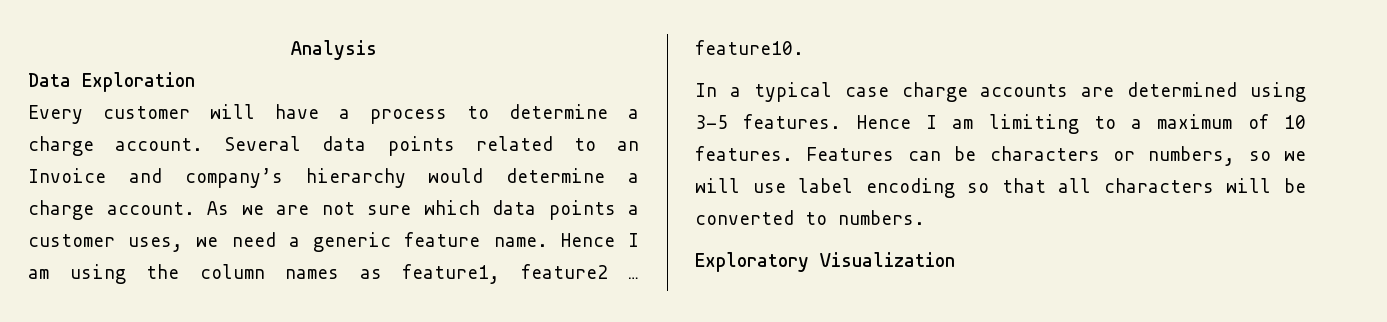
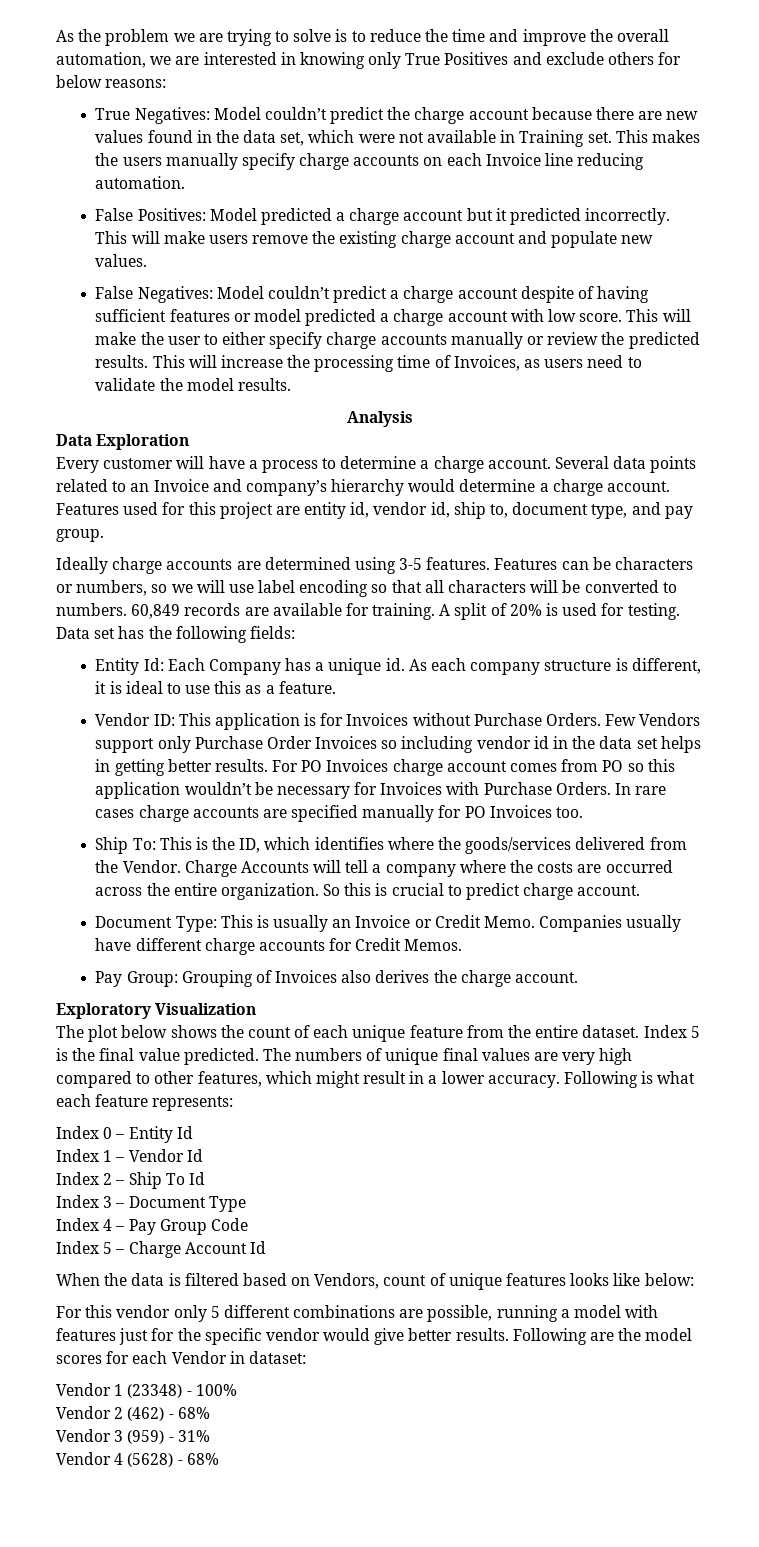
(290, 50) none -> [56,29,669,46] [56,52,682,69] [56,75,167,88] [95,107,699,124] [95,130,700,147] [95,153,645,170] [95,176,186,189] [95,208,671,225] [95,231,654,248] [95,254,148,267] [95,286,650,303] [95,309,691,326] [95,332,700,349] [95,355,642,372] [95,378,291,391] As the problem we are trying to solve is to reduce the time and improve the overall automation, we are interested in knowing only True Positives and exclude others for below reasons: // True Negatives: Model couldn’t predict the charge account because there are new values found in the data set, which were not available in Training set. This makes the users manually specify charge accounts on each Invoice line reducing automation. // False Positives: Model predicted a charge account but it predicted incorrectly. This will make users remove the existing charge account and populate new values. // False Negatives: Model couldn’t predict a charge account despite of having sufficient features or model predicted a charge account with low score. This will make the user to either specify charge accounts manually or review the predicted results. This will increase the processing time of Invoices, as users need to validate the model results. //
[207,200,639,220] [28,232,639,252] [28,264,639,284] [695,40,804,55] [695,82,889,102] As we are not sure which data points a customer uses, we need a generic feature name. Hence I am using the column names as feature1, feature2 … feature10. // In a typical case -> [56,502,693,519] [56,529,104,542] [56,557,108,574] Features used for this project are entity id, vendor id, ship to, document type, and pay group. // Ideally
[856,114,1306,134] [695,146,793,161] Hence I am limiting to a maximum of 10 features. -> (491, 563) none
[695,252,955,272] // Exploratory Visualization -> [131,603,680,620] [56,626,295,643] [95,658,701,675] [95,681,336,694] [95,713,701,730] [95,736,701,753] [95,759,675,776] [95,782,667,799] [95,805,583,822] [95,837,687,854] [95,860,673,877] [95,883,641,900] [95,915,682,932] [95,938,463,955] [95,970,578,987] [56,1003,257,1019] [56,1025,700,1042] [56,1048,633,1065] [56,1071,696,1088] [56,1094,234,1111] [56,1126,193,1143] [56,1149,203,1162] [56,1172,205,1189] [56,1195,246,1212] [56,1218,248,1235] [56,1241,266,1258] [56,1273,694,1290] [56,1305,659,1322] [56,1328,693,1345] [56,1351,306,1364] [56,1383,237,1398] [56,1406,210,1421] [56,1429,210,1444] [56,1452,219,1467] 60,849 records are available for training. A split of 20% is used for testing. Data set has the following fields: // Entity Id: Each Company has a unique id. As each company structure is different, it is ideal to use this as a feature. // Vendor ID: This application is for Invoices without Purchase Orders. Few Vendors support only Purchase Order Invoices so including vendor id in the data set helps in getting better results. For PO Invoices charge account comes from PO so this application wouldn’t be necessary for Invoices with Purchase Orders. In rare cases charge accounts are specified manually for PO Invoices too. // Ship To: This is the ID, which identifies where the goods/services delivered from the Vendor. Charge Accounts will tell a company where the costs are occurred across the entire organization. So this is crucial to predict charge account. // Document Type: This is usually an Invoice or Credit Memo. Companies usually have different charge accounts for Credit Memos. // Pay Group: Grouping of Invoices also derives the charge account. // Exploratory Visualization // The plot below shows the count of each unique feature from the entire dataset. Index 5 is the final value predicted. The numbers of unique final values are very high compared to other features, which might result in a lower accuracy. Following is what each feature represents: // Index 0 – Entity Id // Index 1 – Vendor Id // Index 2 – Ship To Id // Index 3 – Document Type // Index 4 – Pay Group Code // Index 5 – Charge Account Id // When the data is filtered based on Vendors, count of unique features looks like below: // For this vendor only 5 different combinations are possible, running a model with features just for the specific vendor would give better results. Following are the model scores for each Vendor in dataset: // Vendor 1 (23348) - 100% // Vendor 2 (462) - 68% // Vendor 3 (959) - 31% // Vendor 4 (5628) - 68%

